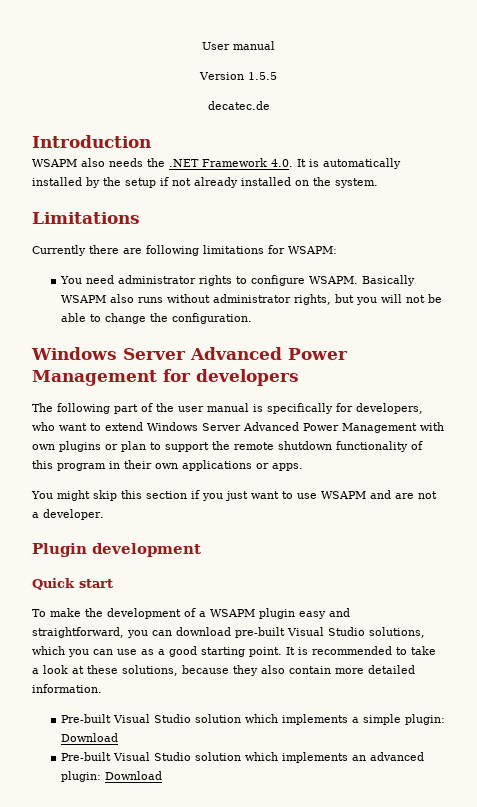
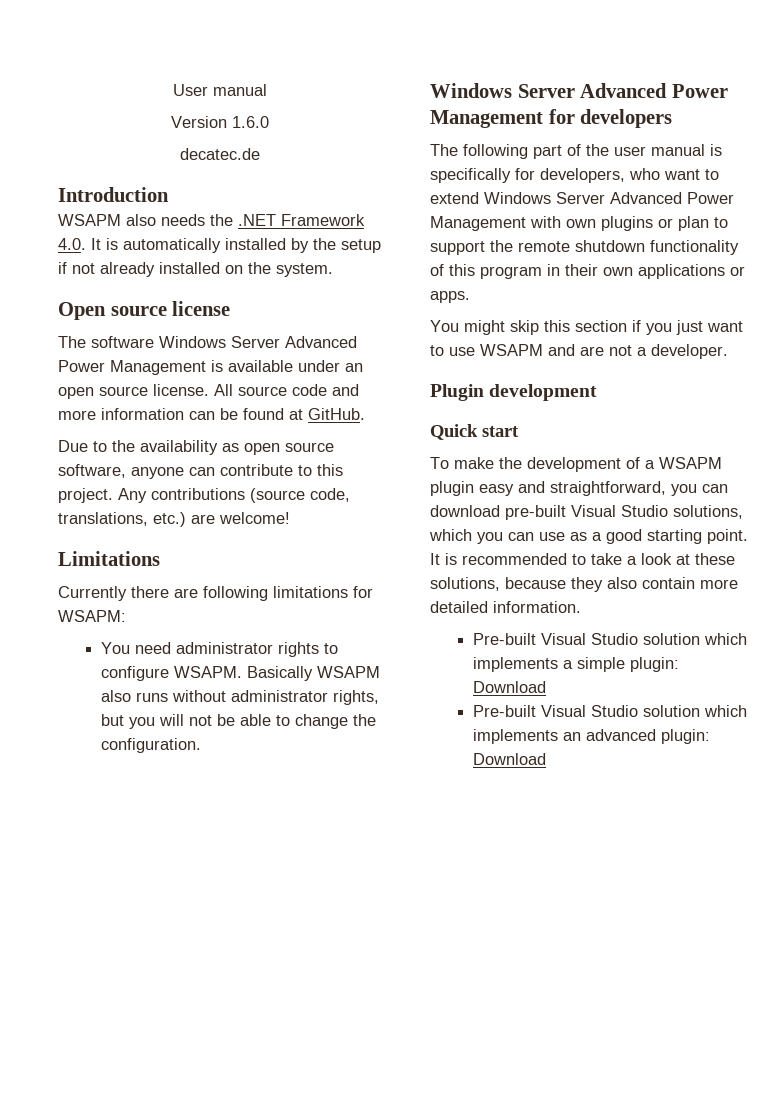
[248,72,277,80] 1.5.5 -> [231,116,269,128] 1.6.0
(378, 183) none -> [58,301,231,320] [58,336,357,348] [58,360,363,375] [58,384,359,399] [58,408,365,420] [58,440,334,455] [58,464,343,479] [58,488,350,503] [58,512,290,527] // Open source license // The software Windows Server Advanced Power Management is available under an open source license. All source code and more information can be found at GitHub. // Due to the availability as open source software, anyone can contribute to this project. Any contributions (source code, translations, etc.) are welcome!

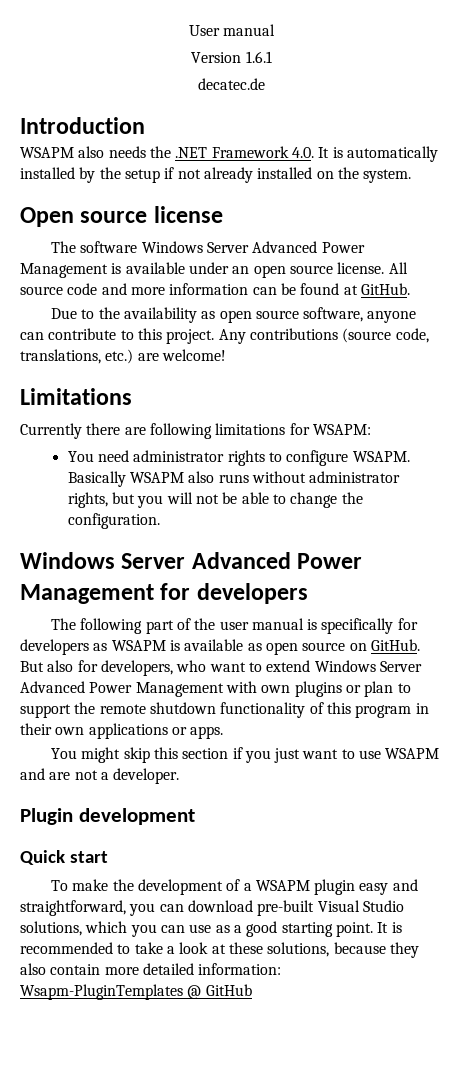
[231,116,269,128] 1.6.0 -> [245,51,272,63] 1.6.1
(535, 174) none -> [20,639,420,655] [20,660,98,672] developers as WSAPM is available as open source on GitHub. But also for
[493,601,581,613] [473,633,748,645] [473,657,680,672] [473,681,547,693] [473,705,748,717] [473,729,711,744] [473,753,547,765] information. // Pre-built Visual Studio solution which implements a simple plugin: Download // Pre-built Visual Studio solution which implements an advanced plugin: Download -> [198,963,282,975] [20,984,252,1000] information: Wsapm-PluginTemplates @ GitHub

